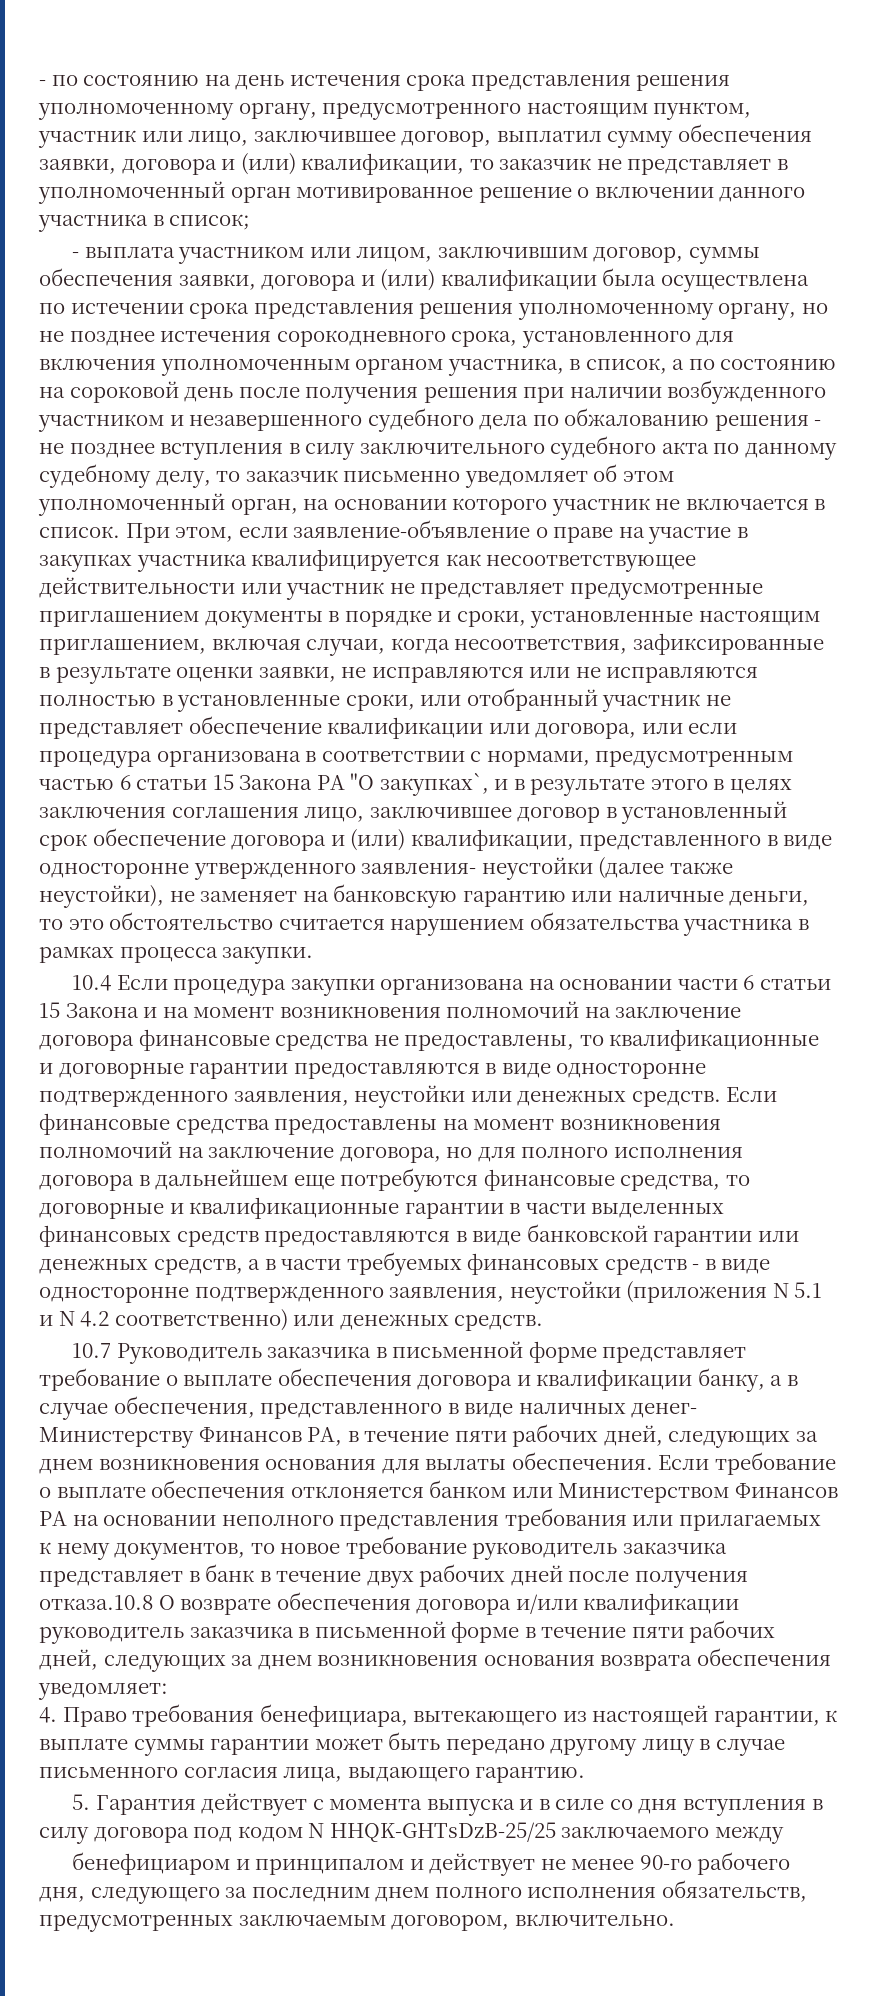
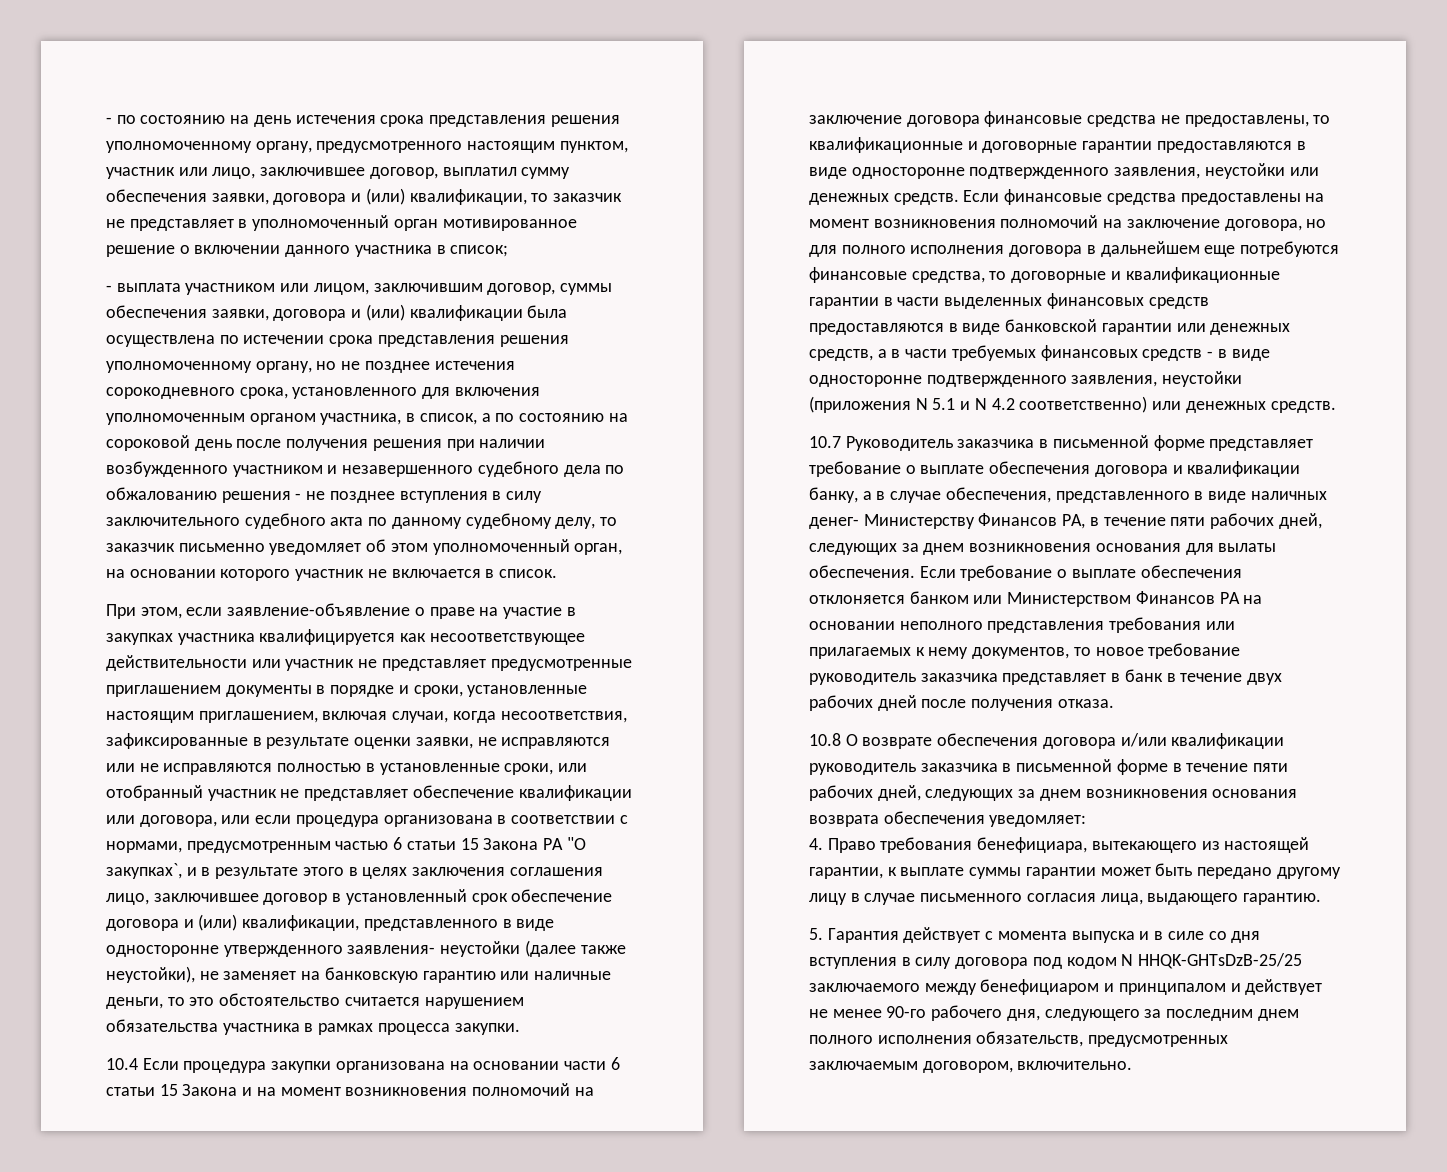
(120, 532) none -> (558, 573) //
[39,1595,153,1610] отказа.10.8 -> [1057,699,1114,708] [809,733,841,746] отказа. // 10.8
(784, 1835) // -> (977, 989) none

